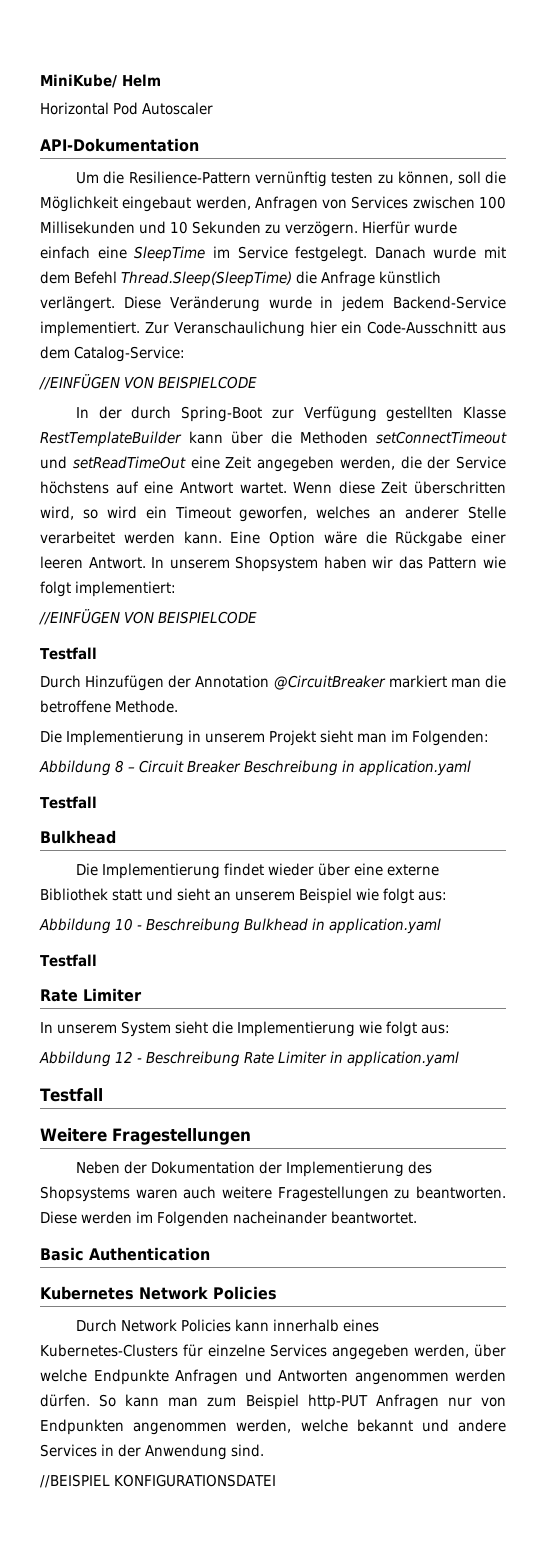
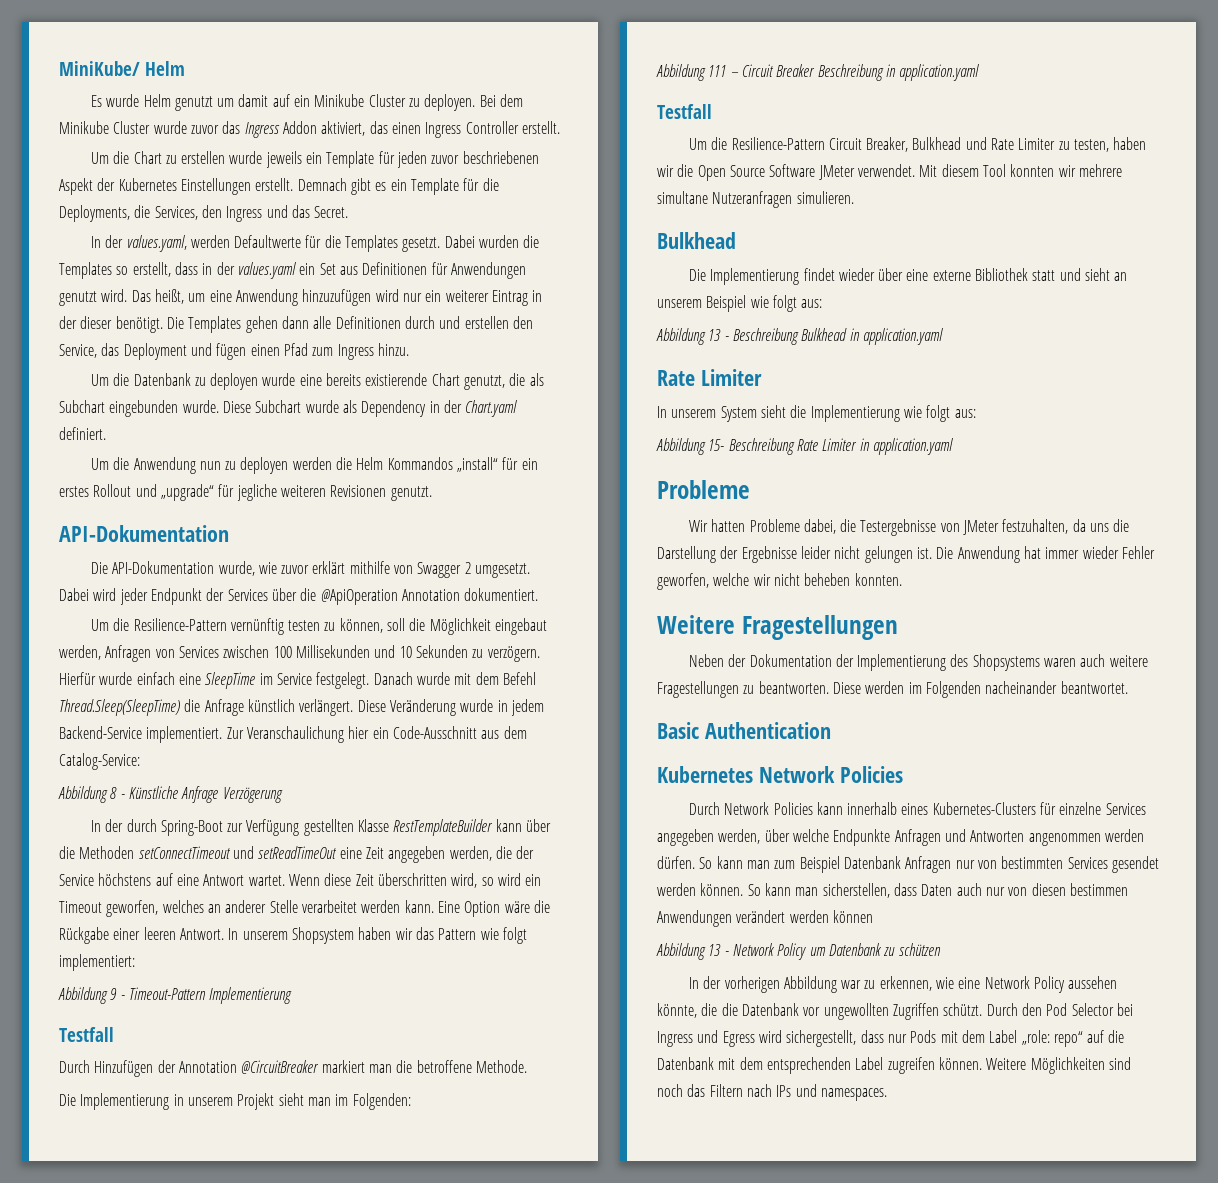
[40,102,213,115] [40,138,199,152] Horizontal Pod Autoscaler // API-Dokumentation -> [90,94,524,111] [59,121,560,138] [90,151,539,168] [59,178,499,195] [59,205,349,222] [90,235,540,252] [59,262,526,279] [59,289,543,306] [59,316,533,333] [59,343,409,360] [90,373,544,390] [59,400,518,417] [59,427,106,440] [90,457,538,474] [59,484,432,501] [59,525,229,542] [90,561,531,578] [59,588,539,605] Es wurde Helm genutzt um damit auf ein Minikube Cluster zu deployen. Bei dem Minikube Cluster wurde zuvor das Ingress Addon aktiviert, das einen Ingress Controller erstellt. // Um die Chart zu erstellen wurde jeweils ein Template für jeden zuvor beschriebenen Aspekt der Kubernetes Einstellungen erstellt. Demnach gibt es ein Template für die Deployments, die Services, den Ingress und das Secret. // In der values.yaml, werden Defaultwerte für die Templates gesetzt. Dabei wurden die Templates so erstellt, dass in der values.yaml ein Set aus Definitionen für Anwendungen genutzt wird. Das heißt, um eine Anwendung hinzuzufügen wird nur ein weiterer Eintrag in der dieser benötigt. Die Templates gehen dann alle Definitionen durch und erstellen den Service, das Deployment und fügen einen Pfad zum Ingress hinzu. // Um die Datenbank zu deployen wurde eine bereits existierende Chart genutzt, die als Subchart eingebunden wurde. Diese Subchart wurde als Dependency in der Chart.yaml definiert. // Um die Anwendung nun zu deployen werden die Helm Kommandos „install“ für ein erstes Rollout und „upgrade“ für jegliche weiteren Revisionen genutzt. // API-Dokumentation // Die API-Dokumentation wurde, wie zuvor erklärt mithilfe von Swagger 2 umgesetzt. Dabei wird jeder Endpunkt der Services über die @ApiOperation Annotation dokumentiert.
[39,374,257,390] //EINFÜGEN VON BEISPIELCODE -> [58,786,283,803] Abbildung 8 - Künstliche Anfrage Verzögerung
[39,609,257,625] //EINFÜGEN VON BEISPIELCODE -> [58,987,293,1004] Abbildung 9 - Timeout-Pattern Implementierung
[115,760,124,773] 8 -> [708,65,727,77] 111
(97, 802) none -> [688,137,1147,152] [657,164,1122,181] [657,191,854,208] // Um die Resilience-Pattern Circuit Breaker, Bulkhead und Rate Limiter zu testen, haben wir die Open Source Software JMeter verwendet. Mit diesem Tool konnten wir mehrere simultane Nutzeranfragen simulieren.
[115,918,133,931] 10 -> [708,329,722,341] 13
[40,954,97,967] // Testfall -> (943, 336) none
[115,1051,142,1063] 12 - -> [708,439,725,451] 15-
[40,1088,103,1102] Testfall -> [657,480,750,499] [688,519,1130,536] [657,546,1155,563] [657,573,902,590] Probleme // Wir hatten Probleme dabei, die Testergebnisse von JMeter festzuhalten, da uns die Darstellung der Ergebnisse leider nicht gelungen ist. Die Anwendung hat immer wieder Fehler geworfen, welche wir nicht beheben konnten.
[307,1394,368,1410] http-PUT -> [843,856,901,869] Datenbank
[40,1419,507,1435] [40,1444,264,1460] [40,1474,276,1488] Endpunkten angenommen werden, welche bekannt und andere Services in der Anwendung sind. // //BEISPIEL KONFIGURATIONSDATEI -> [1001,856,1159,873] [657,883,1128,898] [657,910,873,927] [656,943,941,960] [688,976,1118,993] [657,1003,1133,1020] [657,1030,1125,1047] [657,1057,1131,1074] [657,1084,887,1101] bestimmten Services gesendet werden können. So kann man sicherstellen, dass Daten auch nur von diesen bestimmen Anwendungen verändert werden können // Abbildung 13 - Network Policy um Datenbank zu schützen // In der vorherigen Abbildung war zu erkennen, wie eine Network Policy aussehen könnte, die die Datenbank vor ungewollten Zugriffen schützt. Durch den Pod Selector bei Ingress und Egress wird sichergestellt, dass nur Pods mit dem Label „role: repo“ auf die Datenbank mit dem entsprechenden Label zugreifen können. Weitere Möglichkeiten sind noch das Filtern nach IPs und namespaces.

